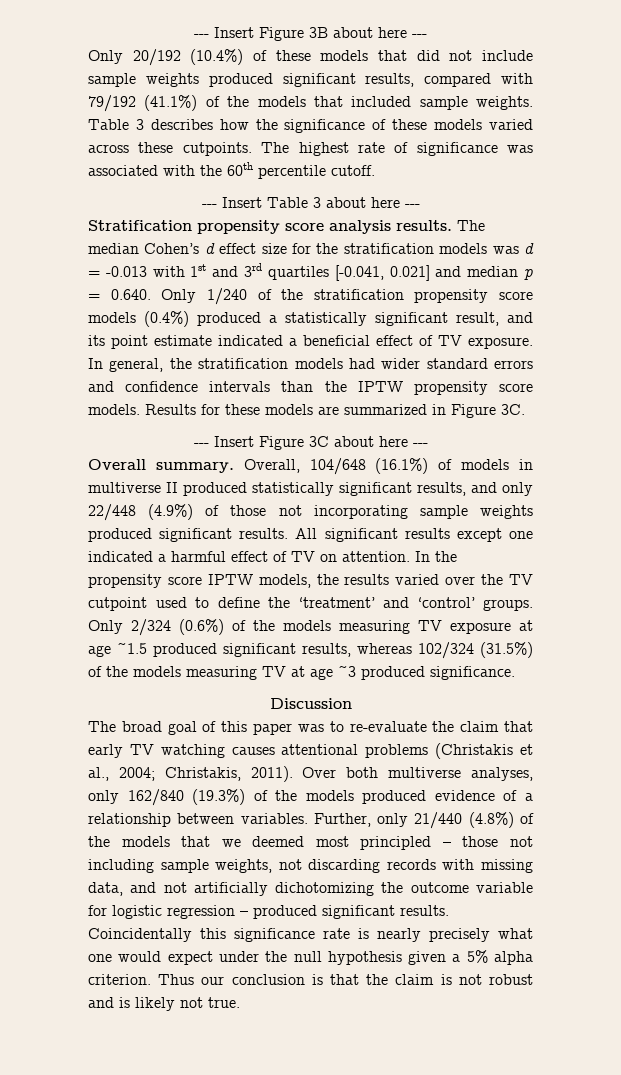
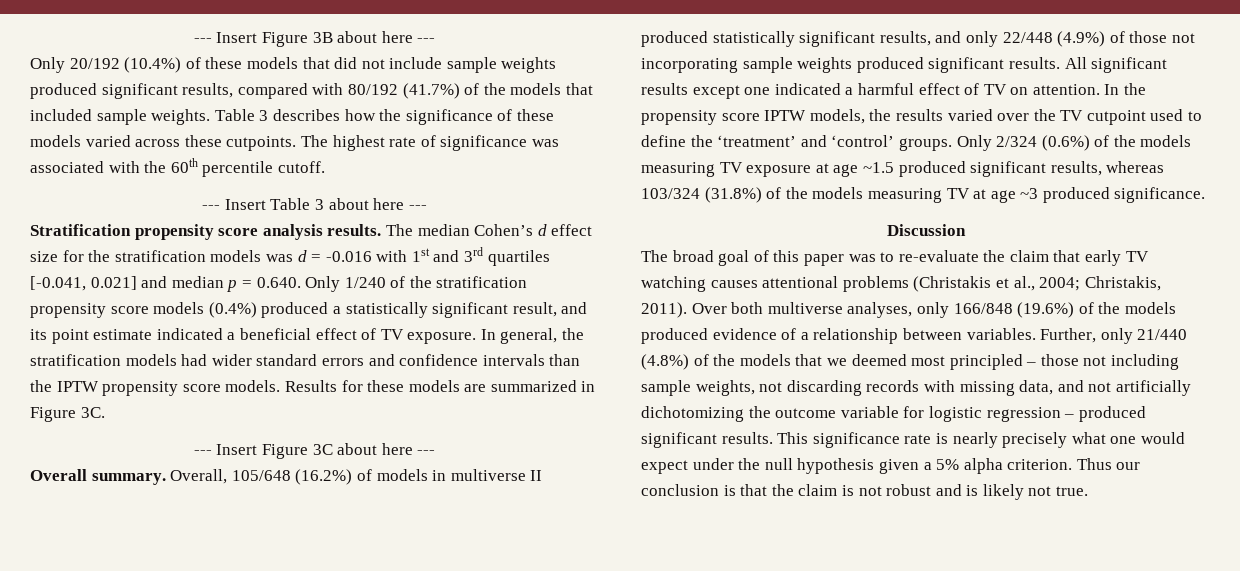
[88,95,198,112] 79/192 (41.1%) -> [347,83,460,99] 80/192 (41.7%)
[105,266,147,277] -0.013 -> [325,251,372,262] -0.016
[309,458,429,475] 104/648 (16.1%) -> [231,469,353,485] 105/648 (16.2%)
[418,642,533,659] 102/324 (31.5%) -> [641,187,762,203] 103/324 (31.8%)
[127,789,246,806] 162/840 (19.3%) -> [953,302,1075,318] 166/848 (19.6%)
[88,928,226,942] Coincidentally this -> [777,432,809,444] This

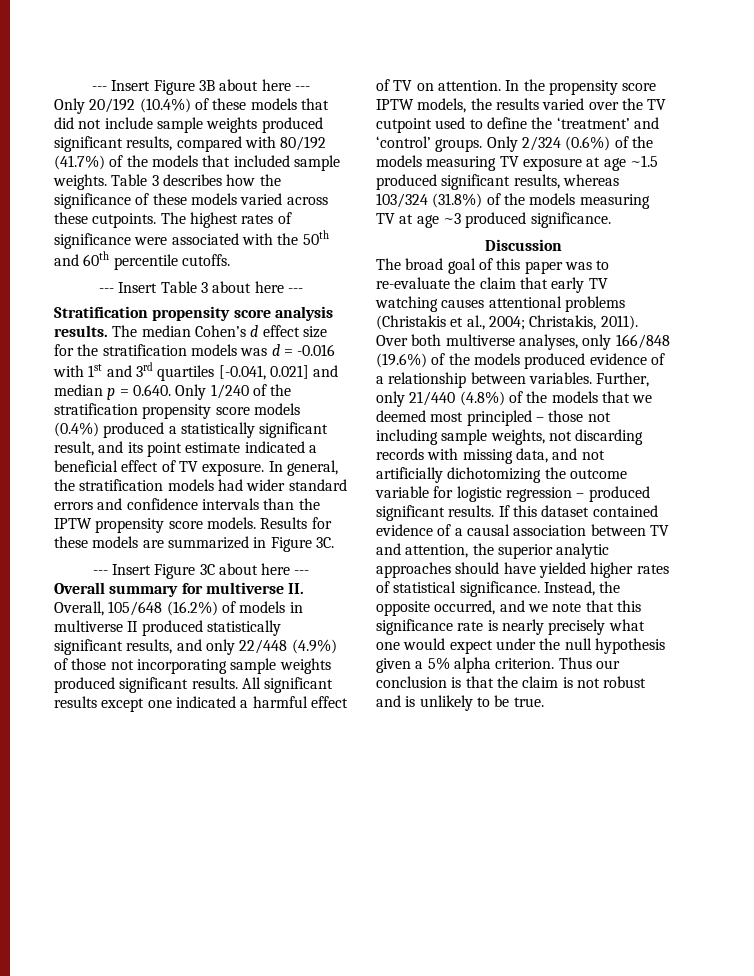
[389,137,417,147] rate -> [241,214,274,224] rates
[531,139,559,147] was -> [134,237,168,245] were
(167, 167) none -> [302,230,329,245] [54,254,79,266] 50th and
[277,161,325,173] cutoff. -> [181,254,230,266] cutoffs.
[91,473,166,485] summary. -> [109,582,305,597] summary for multiverse II.
[777,432,809,444] This -> [498,505,658,517] [376,524,669,536] [376,543,610,559] [376,562,669,578] [376,581,621,597] [376,600,641,616] If this dataset contained evidence of a causal association between TV and attention, the superior analytic approaches should have yielded higher rates of statistical significance. Instead, the opposite occurred, and we note that this
[982,484,1052,500] likely not -> [419,695,510,711] unlikely to be

